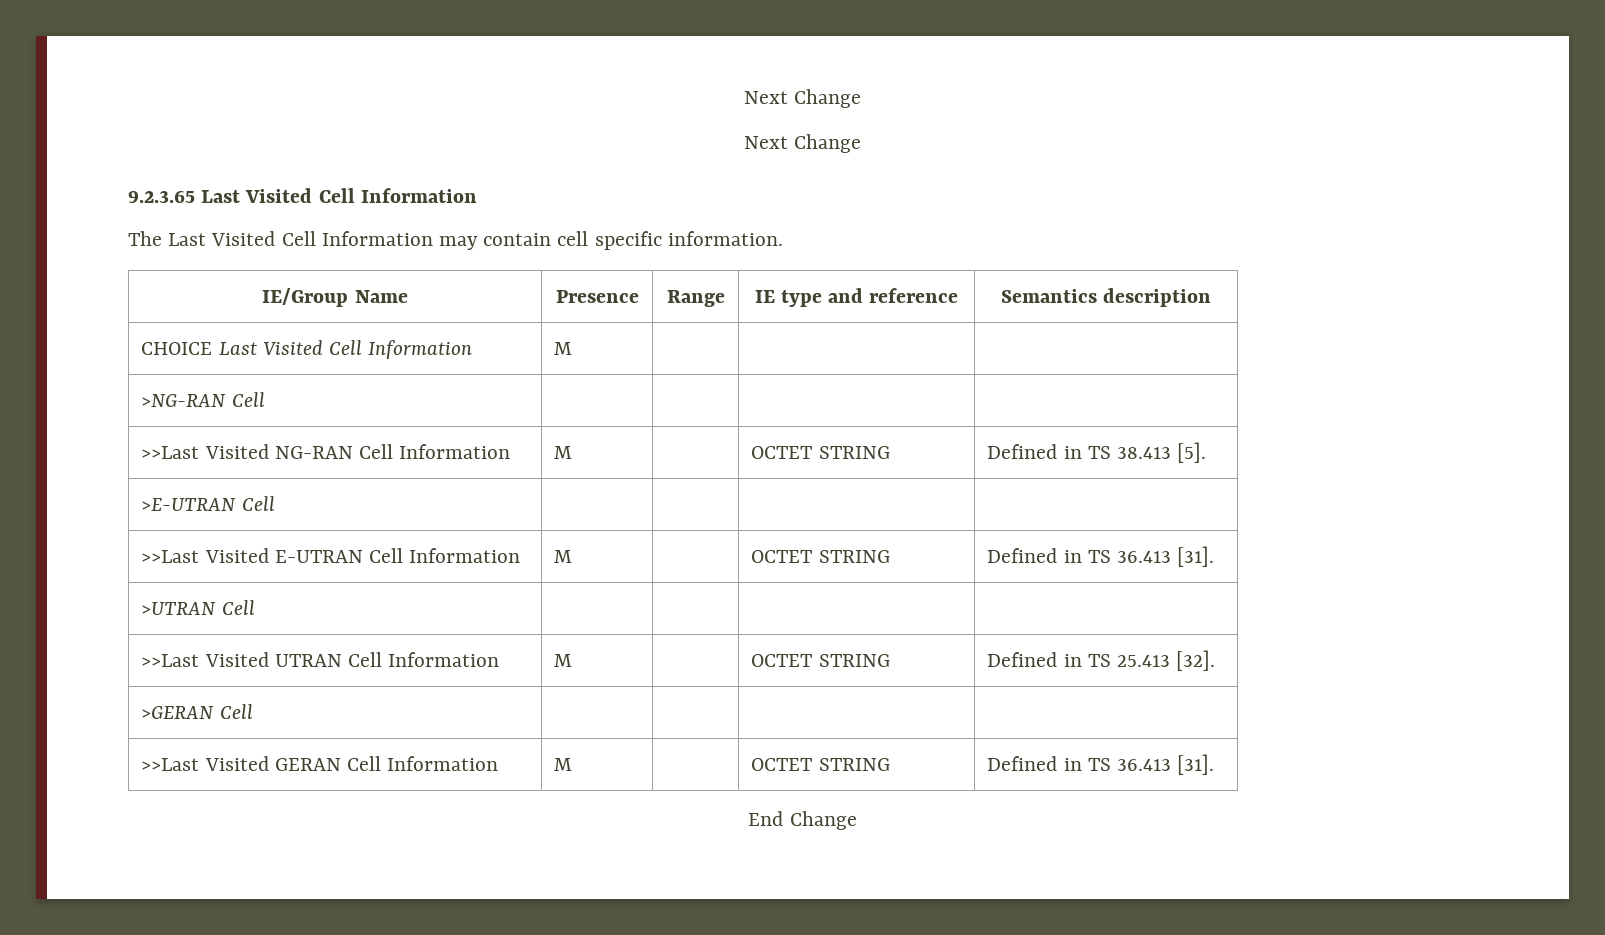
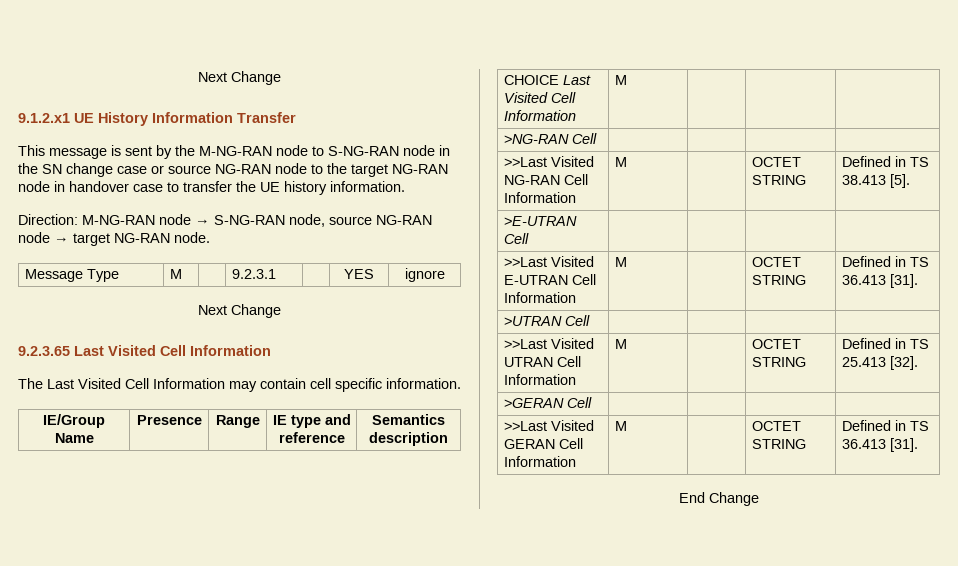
[743,89,862,108] Next Change -> [198,71,281,85] [18,112,296,126] [18,145,450,159] [18,163,448,177] [18,181,405,195] [18,214,432,227] [18,232,210,246] [24,269,119,282] [169,269,182,279] [231,269,276,279] [344,269,374,279] [404,268,445,282] Next Change // 9.1.2.x1 UE History Information Transfer // This message is sent by the M-NG-RAN node to S-NG-RAN node in the SN change case or source NG-RAN node to the target NG-RAN node in handover case to transfer the UE history information. // Direction: M-NG-RAN node → S-NG-RAN node, source NG-RAN node → target NG-RAN node. // Message Type | M | | 9.2.3.1 | | YES | ignore

